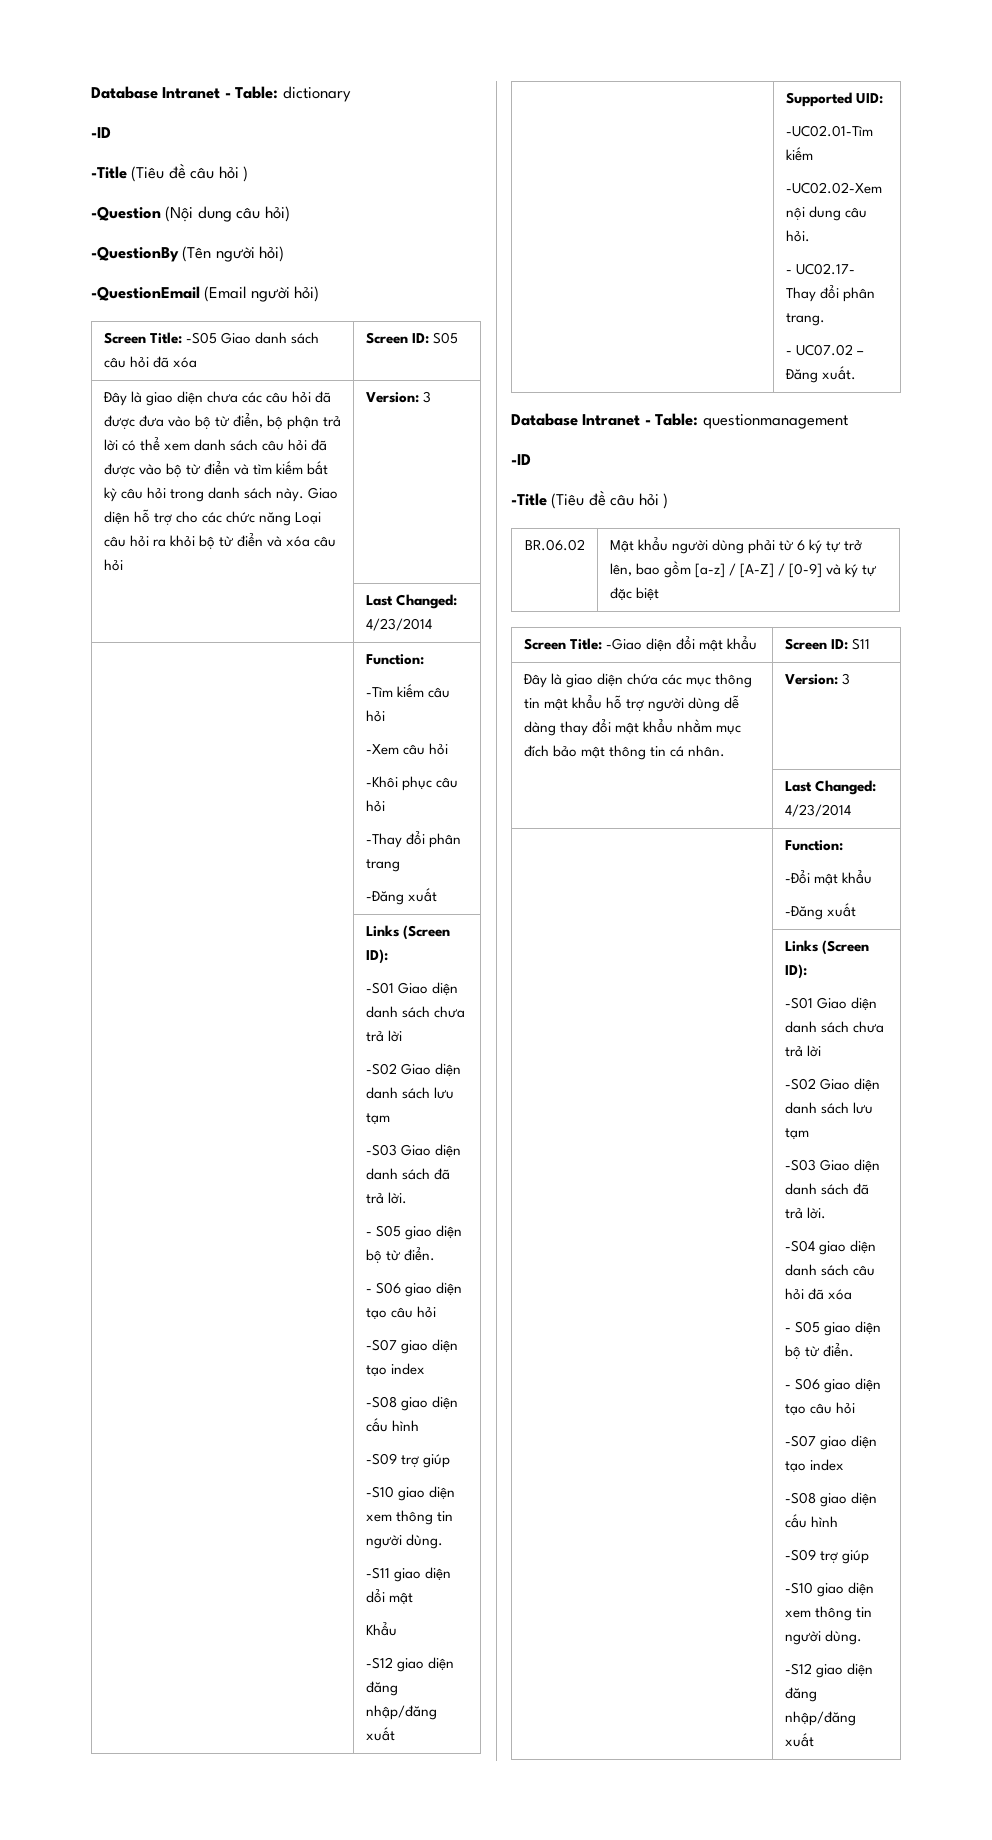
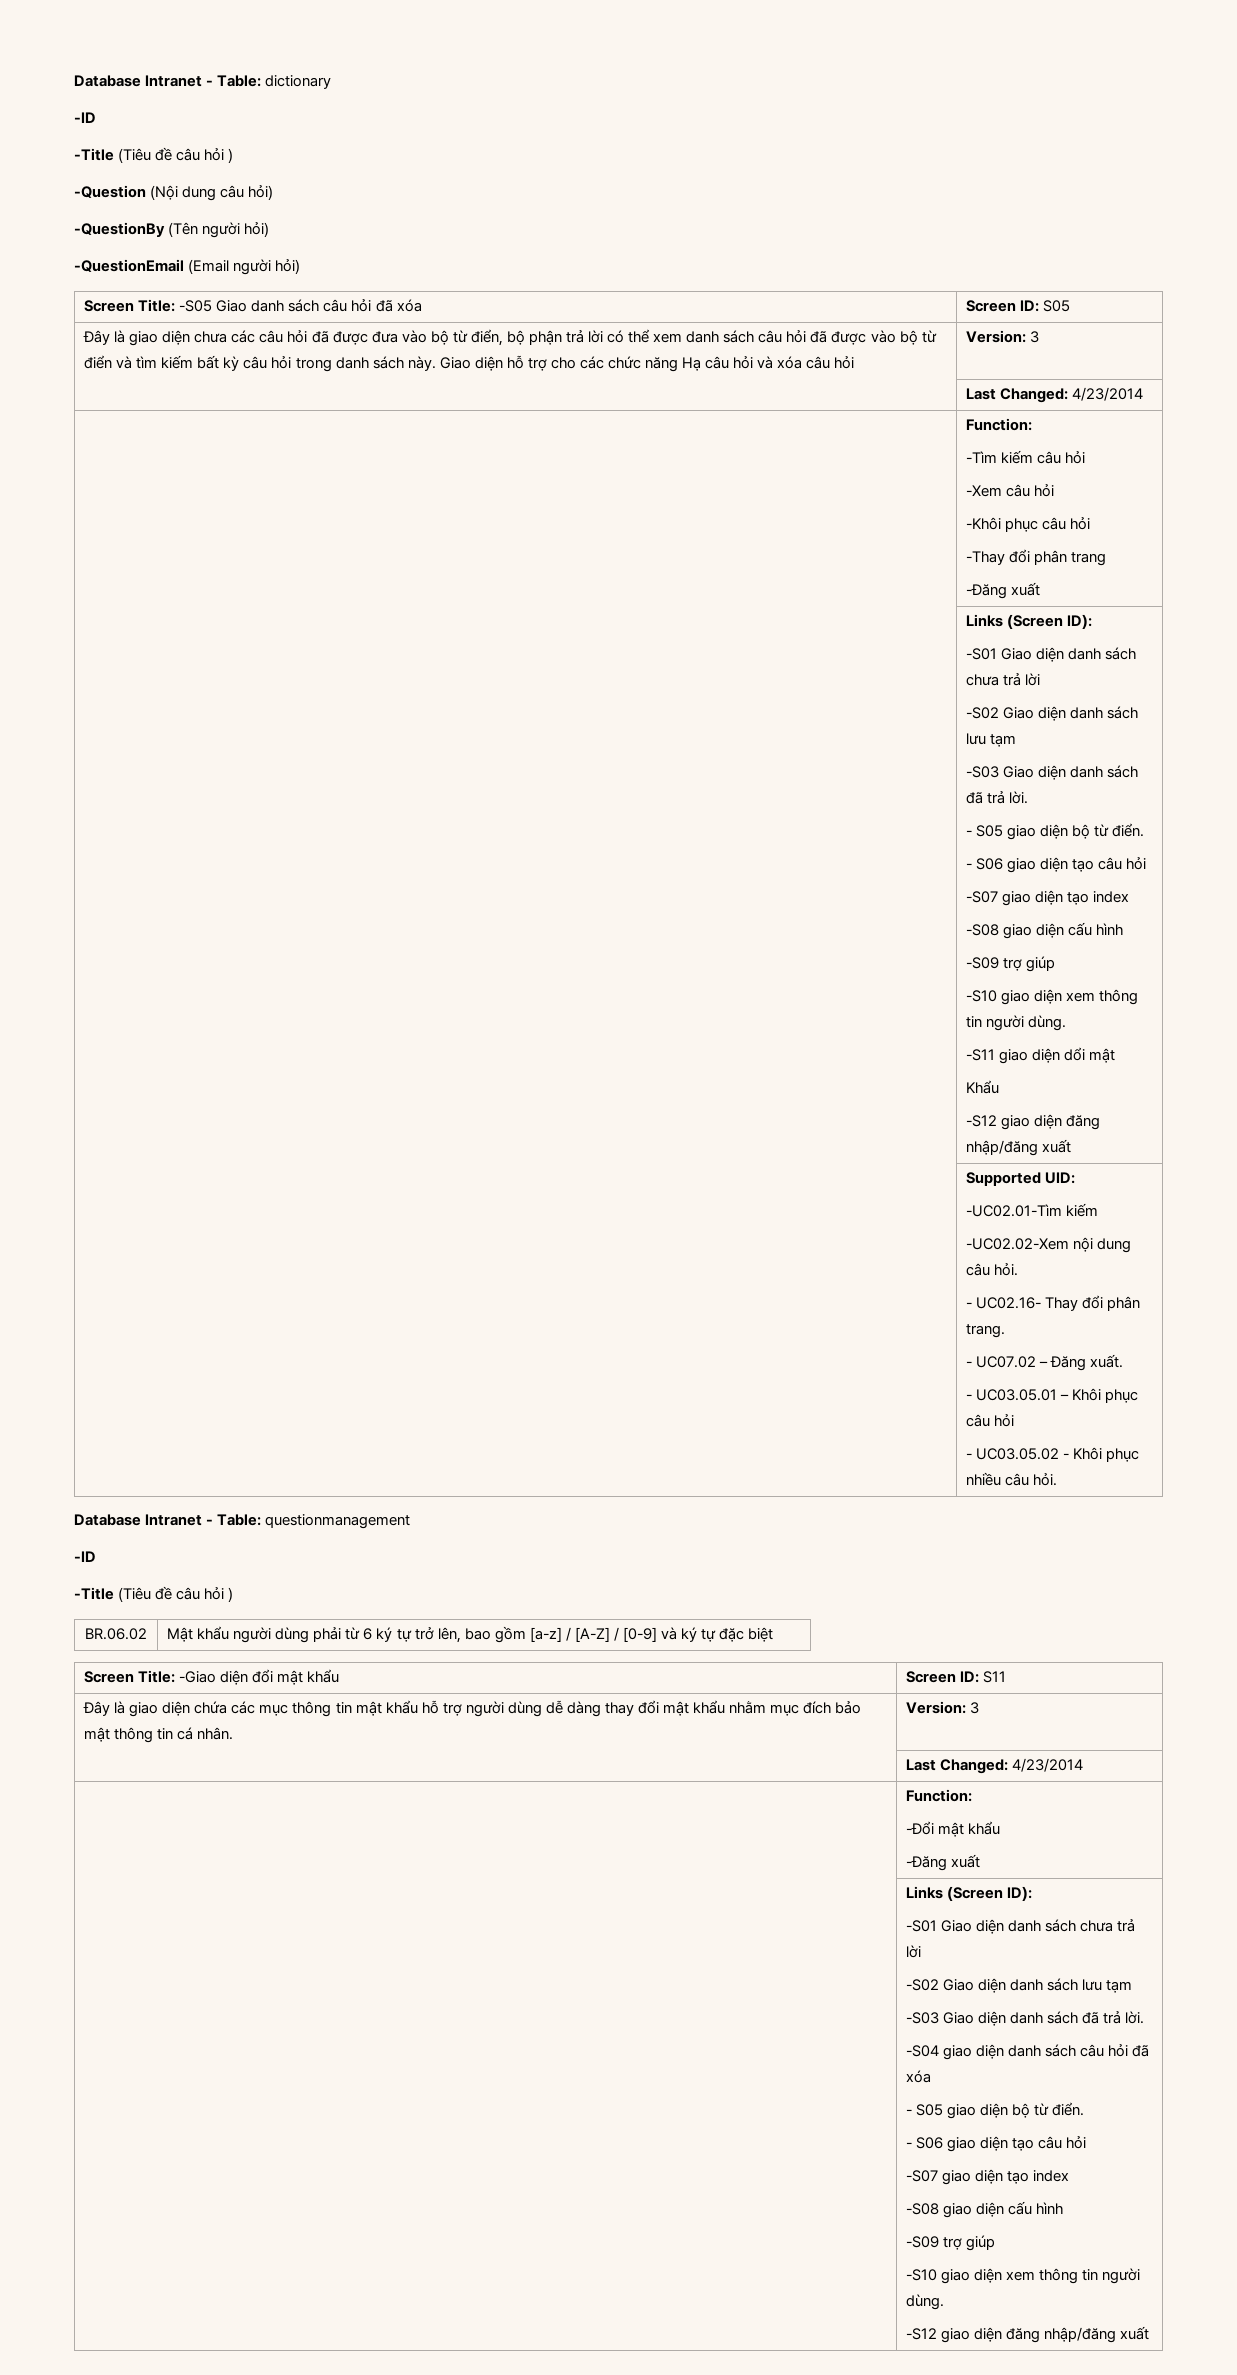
[294,512,321,524] [103,533,263,549] Loại câu hỏi ra khỏi bộ từ điển -> [682,356,754,371] Hạ câu hỏi
[795,263,855,275] UC02.17- -> [976,1297,1042,1309] UC02.16-
(856, 373) none -> [966,1388,1139,1403] [966,1414,1015,1427] [966,1447,1140,1462] [966,1472,1058,1486] // - UC03.05.01 – Khôi phục câu hỏi // - UC03.05.02 - Khôi phục nhiều câu hỏi.

